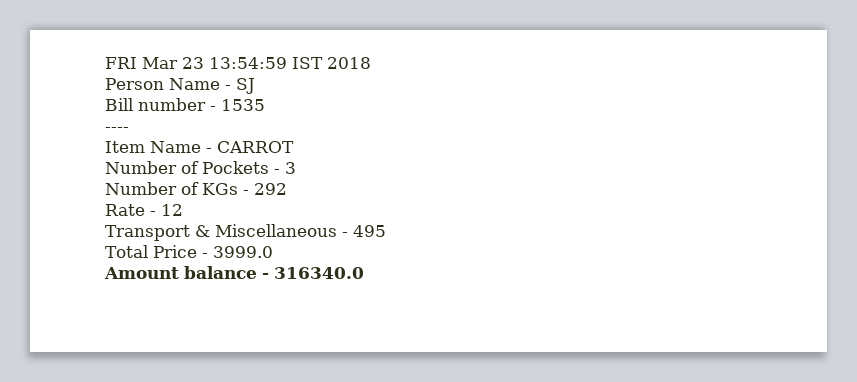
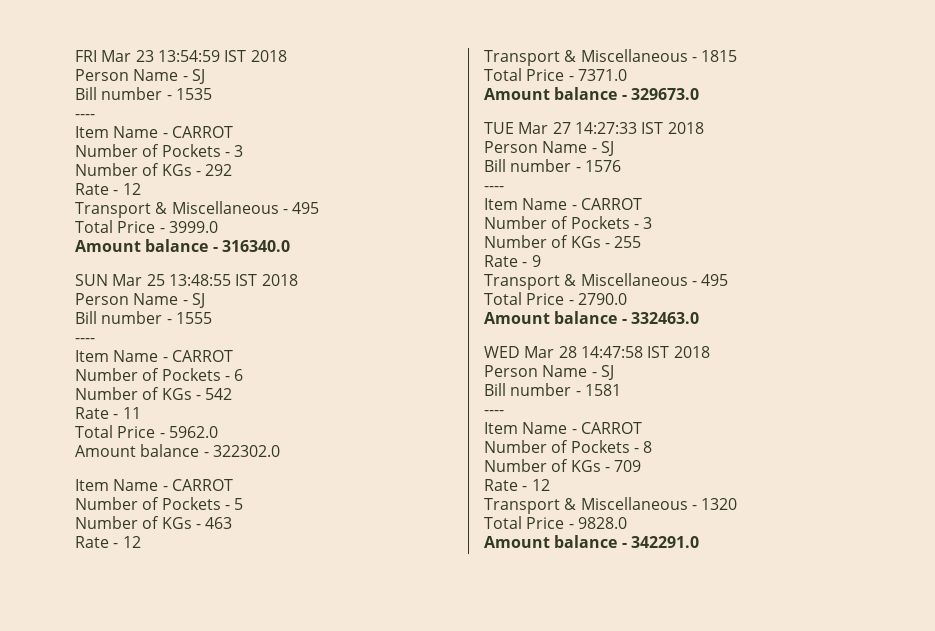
(364, 273) none -> [75,274,298,286] [75,293,205,308] [75,311,212,324] [75,338,95,343] [75,350,233,362] [75,368,244,381] [75,387,233,400] [75,407,141,419] [75,425,218,438] [75,444,280,457] [75,479,233,491] [75,497,244,510] [75,516,233,529] [75,536,141,548] [484,49,738,66] [484,68,627,81] [484,87,699,100] [484,122,704,134] [484,141,614,156] [484,159,621,172] [484,186,504,191] [484,198,642,210] [484,216,653,229] [484,235,642,248] [484,255,541,267] [484,273,729,290] [484,292,627,305] [484,311,699,324] [484,346,710,358] [484,365,614,380] [484,383,621,396] [484,410,504,415] [484,422,642,434] [484,440,653,453] [484,459,642,472] [484,479,550,491] [484,497,738,514] [484,516,627,529] [484,535,699,548] // SUN Mar 25 13:48:55 IST 2018 // Person Name - SJ // Bill number - 1555 // ---- // Item Name - CARROT // Number of Pockets - 6 // Number of KGs - 542 // Rate - 11 // Total Price - 5962.0 // Amount balance - 322302.0 // Item Name - CARROT // Number of Pockets - 5 // Number of KGs - 463 // Rate - 12 // Transport & Miscellaneous - 1815 // Total Price - 7371.0 // Amount balance - 329673.0 // TUE Mar 27 14:27:33 IST 2018 // Person Name - SJ // Bill number - 1576 // ---- // Item Name - CARROT // Number of Pockets - 3 // Number of KGs - 255 // Rate - 9 // Transport & Miscellaneous - 495 // Total Price - 2790.0 // Amount balance - 332463.0 // WED Mar 28 14:47:58 IST 2018 // Person Name - SJ // Bill number - 1581 // ---- // Item Name - CARROT // Number of Pockets - 8 // Number of KGs - 709 // Rate - 12 // Transport & Miscellaneous - 1320 // Total Price - 9828.0 // Amount balance - 342291.0

